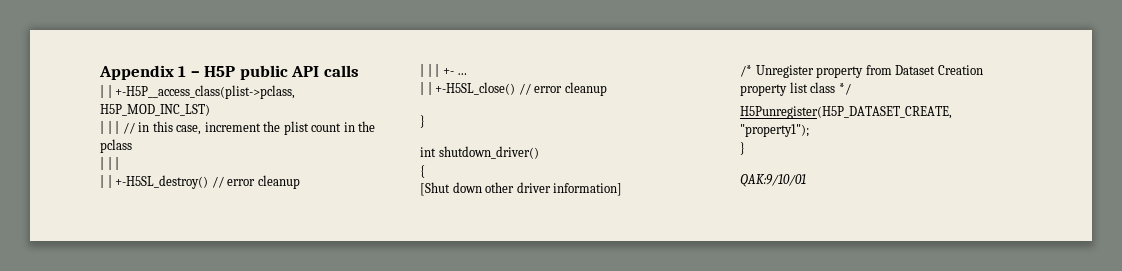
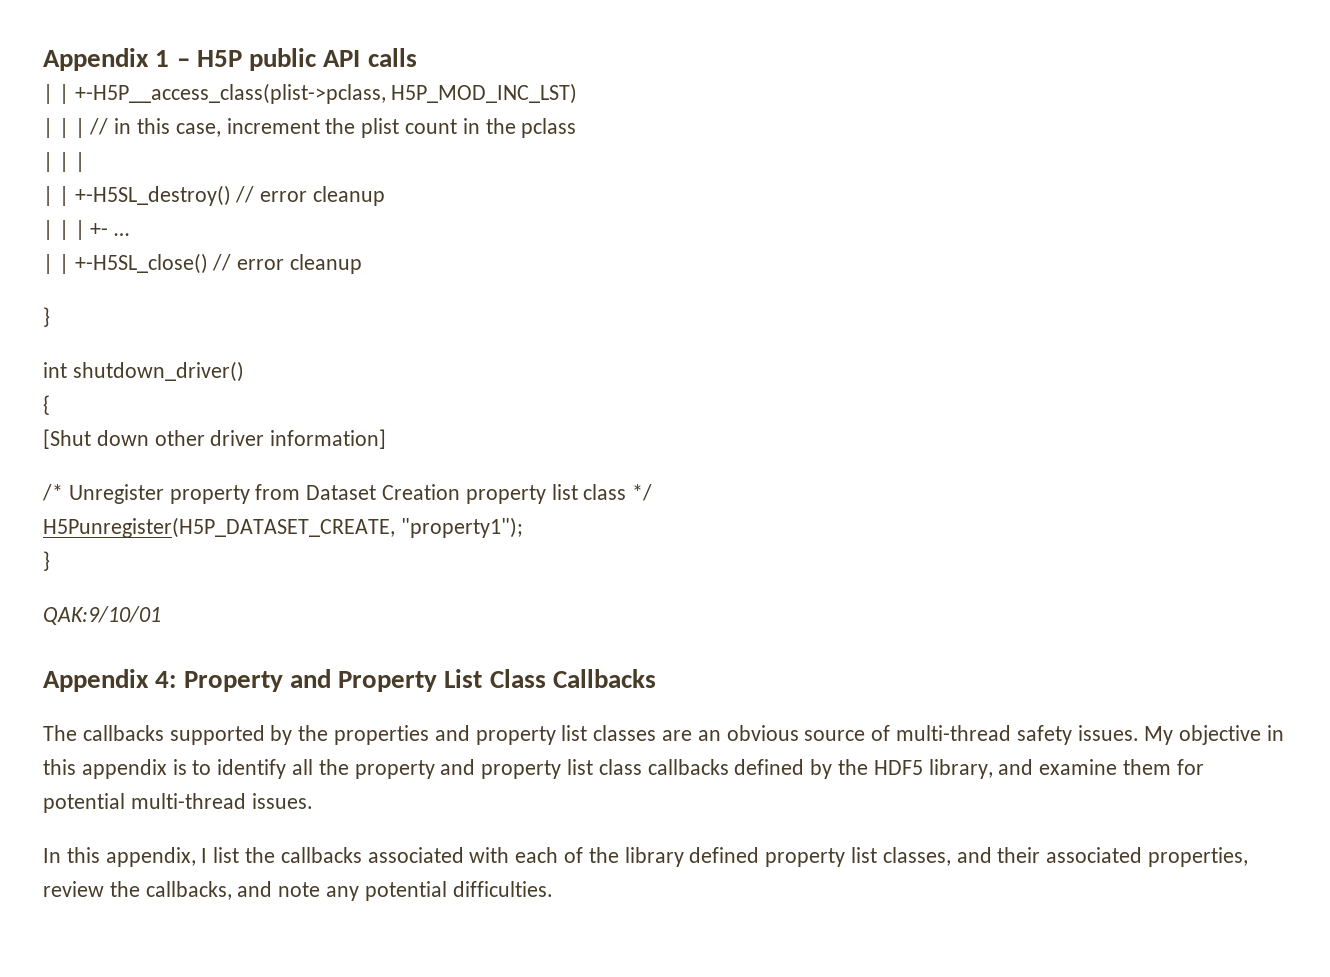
(806, 180) none -> [43,669,657,692] [43,725,1285,745] [43,759,1204,779] [43,793,313,813] [43,847,1249,867] [43,881,553,901] // Appendix 4: Property and Property List Class Callbacks // The callbacks supported by the properties and property list classes are an obvious source of multi-thread safety issues. My objective in this appendix is to identify all the property and property list class callbacks defined by the HDF5 library, and examine them for potential multi-thread issues. // In this appendix, I list the callbacks associated with each of the library defined property list classes, and their associated properties, review the callbacks, and note any potential difficulties.

